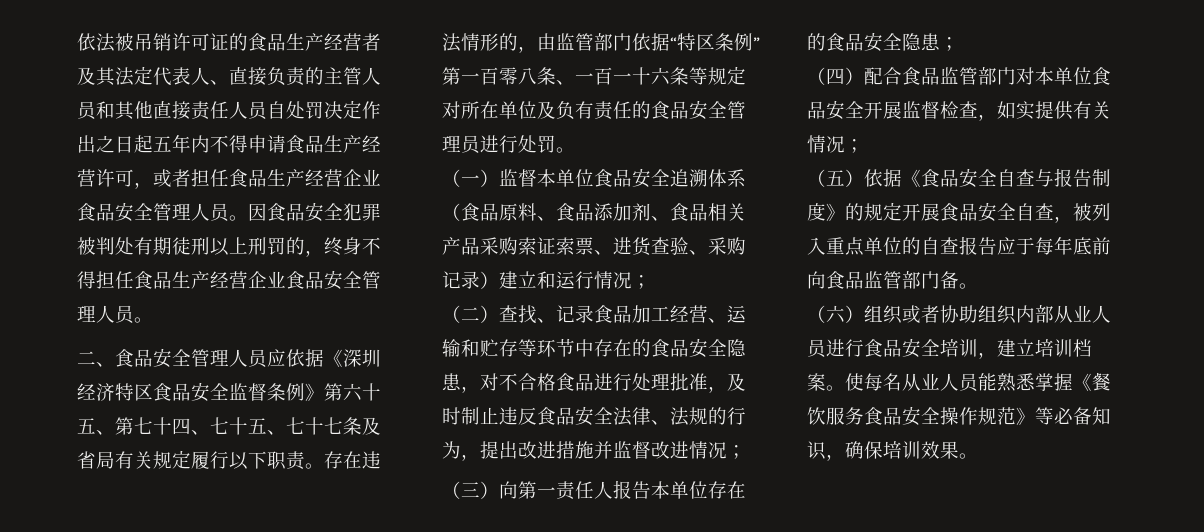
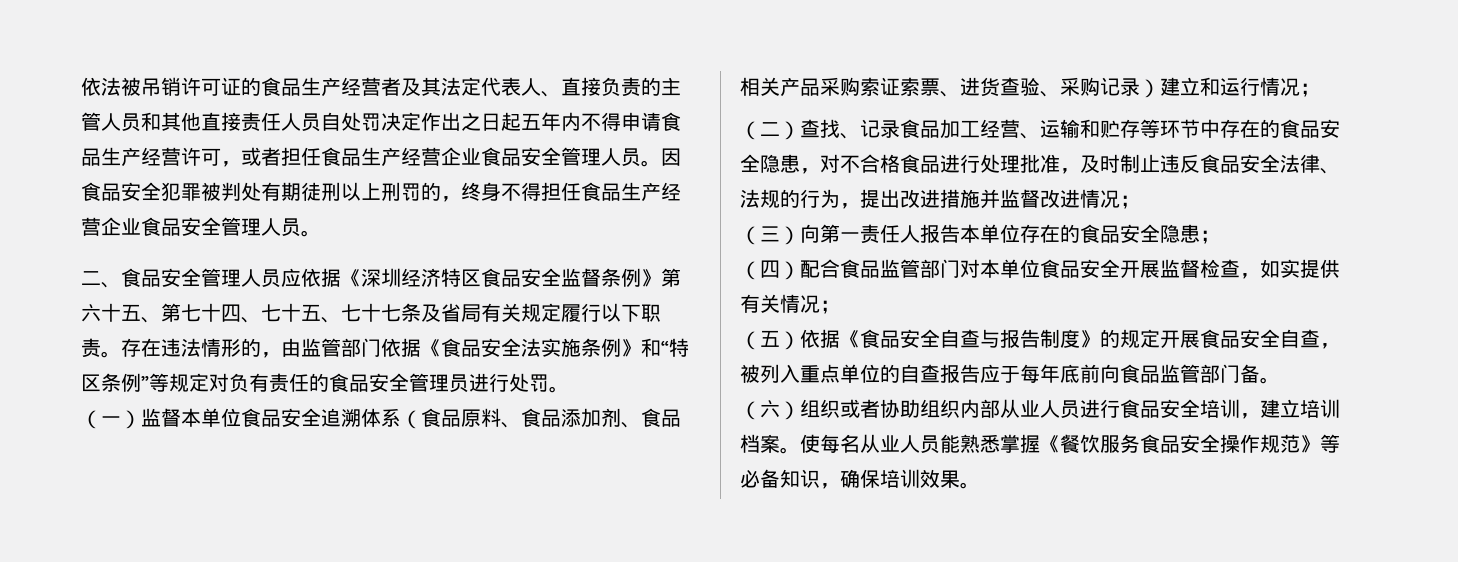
[670,33,760,51] [442,66,746,85] [442,101,556,119] “特区条例”第一百零八条、一百一十六条等规定对所在单位及 -> [421,338,689,357] [81,373,229,392] 《食品安全法实施条例》和“特区条例”等规定对

